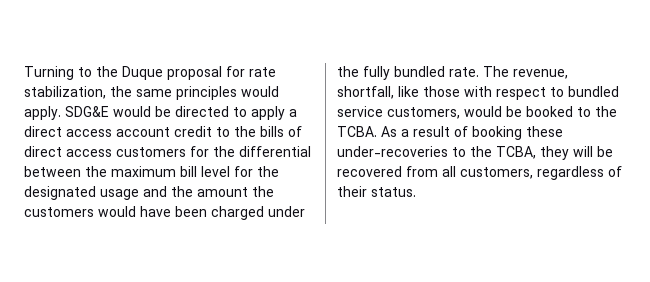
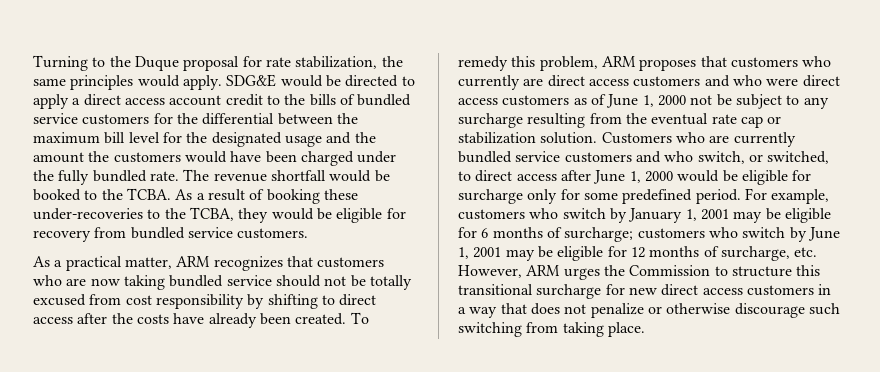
[24,146,112,157] direct access -> [357,94,412,106] [33,113,78,124] bundled service
[513,69,568,79] [337,86,619,100] [337,106,460,119] revenue, shortfall, like those with respect to bundled service customers, -> [213,170,326,182] revenue shortfall
[573,146,613,157] [337,166,622,180] [337,186,416,197] will be recovered from all customers, regardless of their status. -> [271,208,406,223] [33,227,309,242] [33,256,385,271] [33,275,412,290] [33,294,377,309] [33,312,369,328] [458,56,832,71] [458,75,840,90] [458,94,829,109] [458,113,782,128] [458,132,796,147] [458,151,830,164] [458,170,812,185] [458,188,830,204] [458,208,831,223] [458,227,840,242] [458,246,818,261] [458,265,821,280] [458,284,832,299] [458,303,840,318] [458,322,645,337] would be eligible for recovery from bundled service customers. // As a practical matter, ARM recognizes that customers who are now taking bundled service should not be totally excused from cost responsibility by shifting to direct access after the costs have already been created. To remedy this problem, ARM proposes that customers who currently are direct access customers and who were direct access customers as of June 1, 2000 not be subject to any surcharge resulting from the eventual rate cap or stabilization solution. Customers who are currently bundled service customers and who switch, or switched, to direct access after June 1, 2000 would be eligible for surcharge only for some predefined period. For example, customers who switch by January 1, 2001 may be eligible for 6 months of surcharge; customers who switch by June 1, 2001 may be eligible for 12 months of surcharge, etc. However, ARM urges the Commission to structure this transitional surcharge for new direct access customers in a way that does not penalize or otherwise discourage such switching from taking place.

